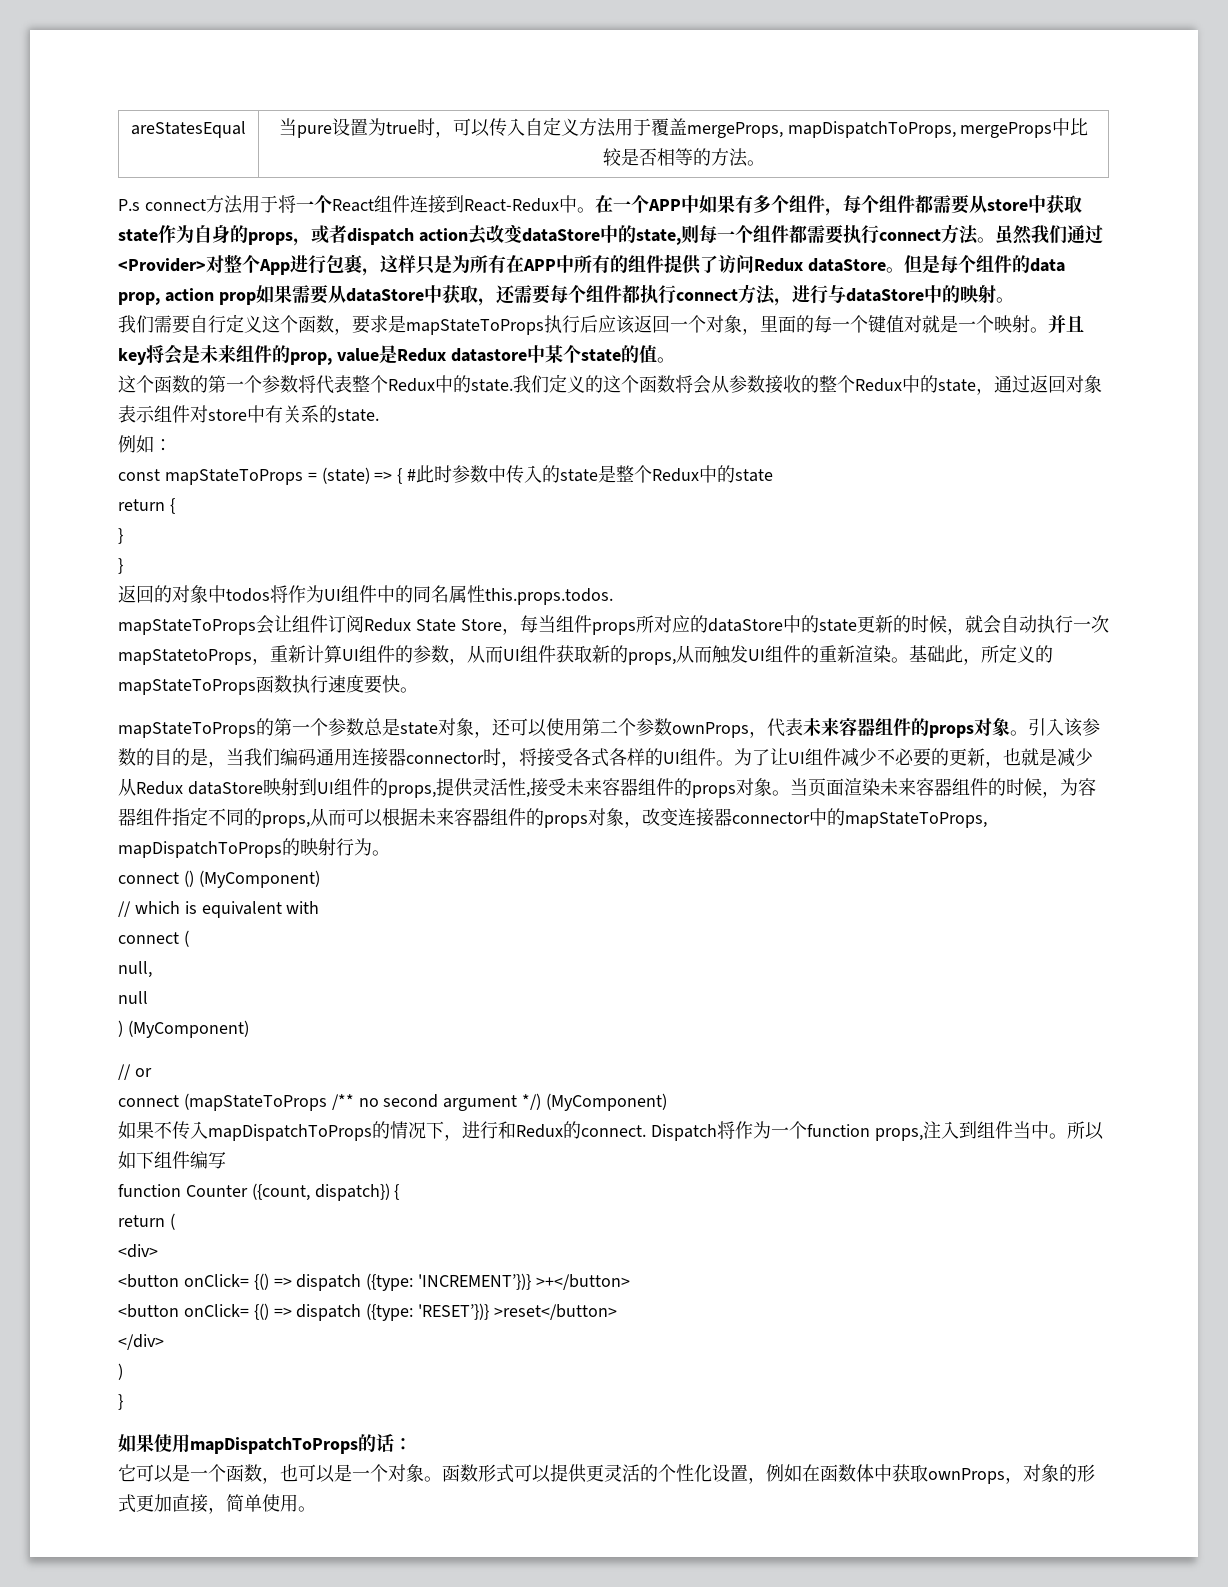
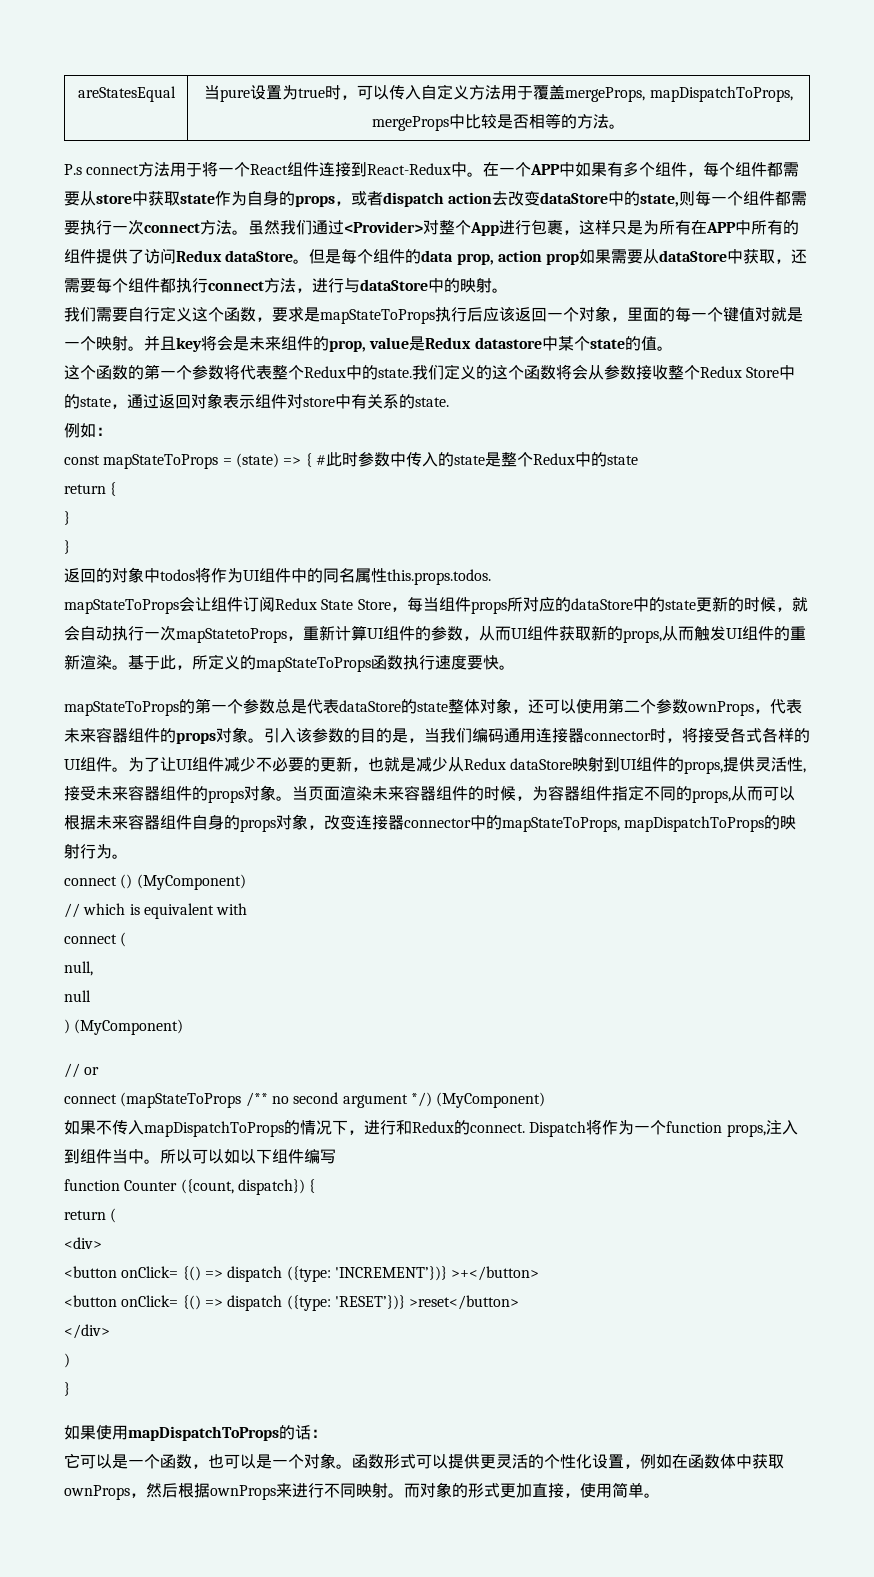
(879, 234) none -> [112,219,144,235] 一次
[801,375,902,393] 的整个Redux -> [668,365,780,380] 整个Redux Store
[927,645,945,663] 础 -> [144,656,160,670] 于
[400,722,438,735] state -> [307,699,480,714] 代表dataStore的state整体
(526, 817) none -> [192,814,224,830] 自身
[118,1151,136,1169] 如 -> [192,1149,256,1164] 可以如以
(1023, 1480) none -> [146,1483,420,1500] 然后根据ownProps来进行不同映射。而
[226,1494,298,1512] 简单使用 -> [580,1482,644,1498] 使用简单

